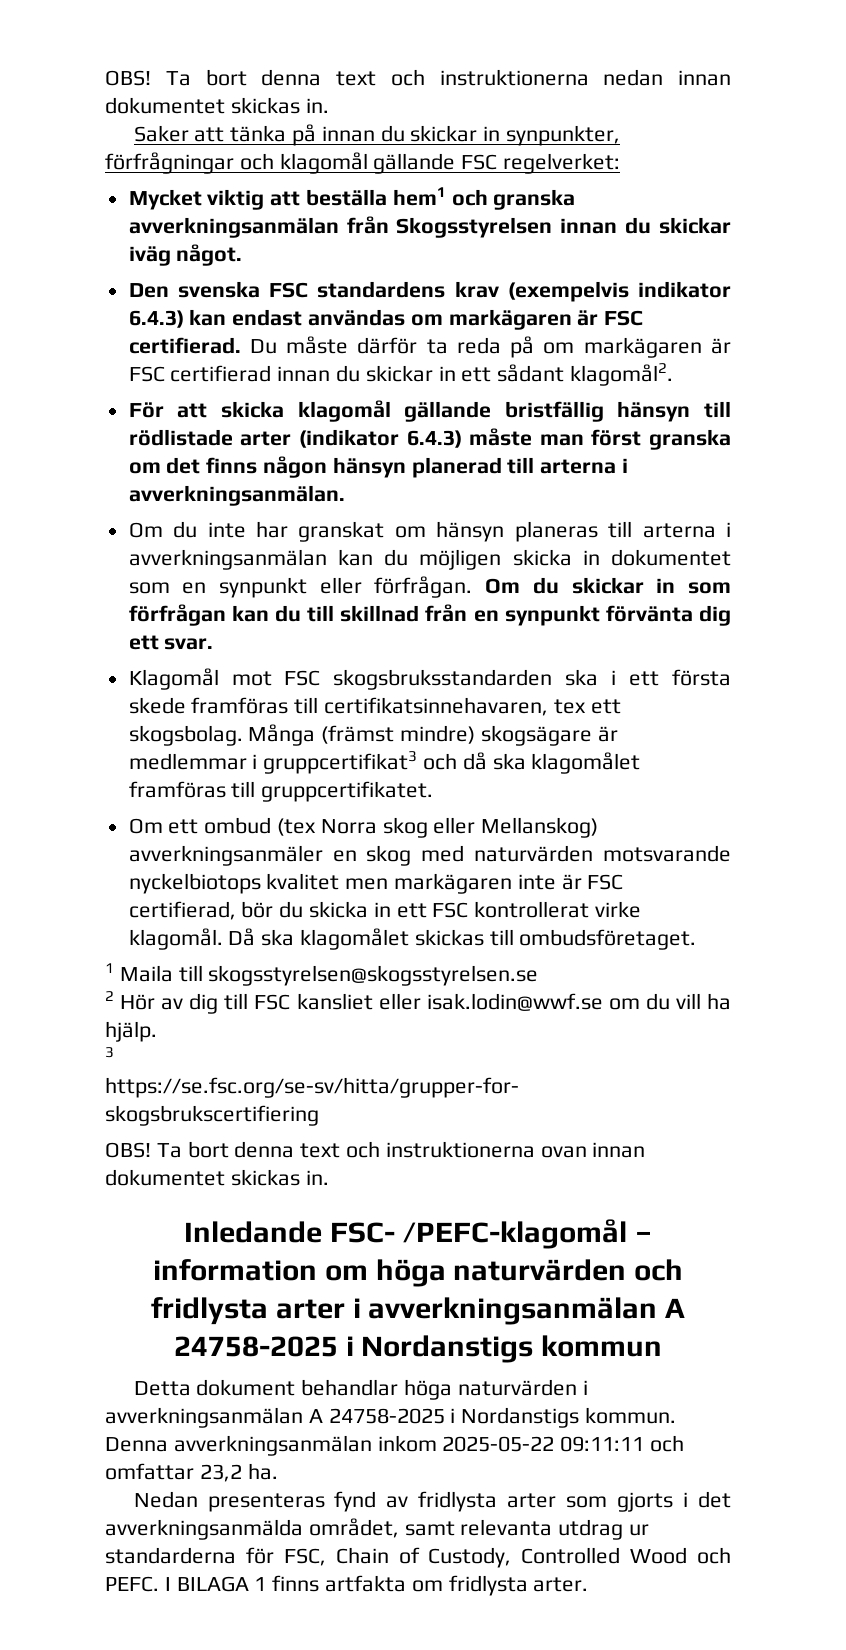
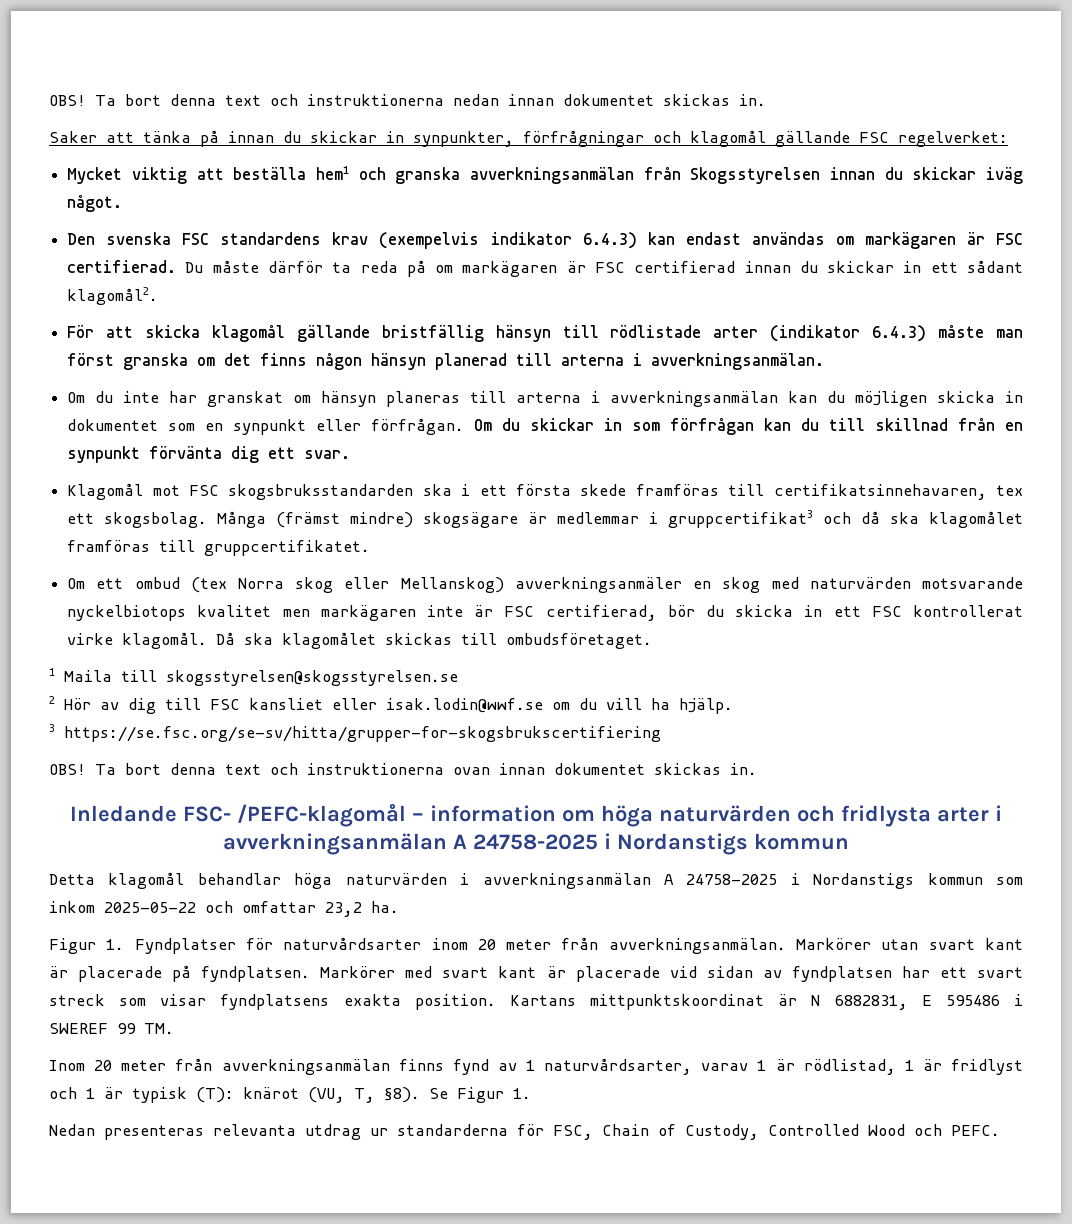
[196,1379,296,1396] dokument -> [108,872,185,889] klagomål
[585,1407,677,1424] [105,1435,372,1456] kommun. Denna avverkningsanmälan -> [927,873,1023,885] kommun som
[560,1436,645,1452] 09:11:11 -> (196, 907) none
[133,1491,731,1512] [105,1518,455,1540] Nedan presenteras fynd av fridlysta arter som gjorts i det avverkningsanmälda området, samt -> [49,937,1023,954] [49,965,1023,982] [49,994,1024,1010] [49,1023,174,1034] [49,1058,1023,1075] [49,1087,531,1103] [49,1124,204,1140] Figur 1. Fyndplatser för naturvårdsarter inom 20 meter från avverkningsanmälan. Markörer utan svart kant är placerade på fyndplatsen. Markörer med svart kant är placerade vid sidan av fyndplatsen har ett svart streck som visar fyndplatsens exakta position. Kartans mittpunktskoordinat är N 6882831, E 595486 i SWEREF 99 TM. // Inom 20 meter från avverkningsanmälan finns fynd av 1 naturvårdsarter, varav 1 är rödlistad, 1 är fridlyst och 1 är typisk (T): knärot (VU, T, §8). Se Figur 1. // Nedan presenteras
[164,1575,589,1596] I BILAGA 1 finns artfakta om fridlysta arter. -> (1000, 1130) none

